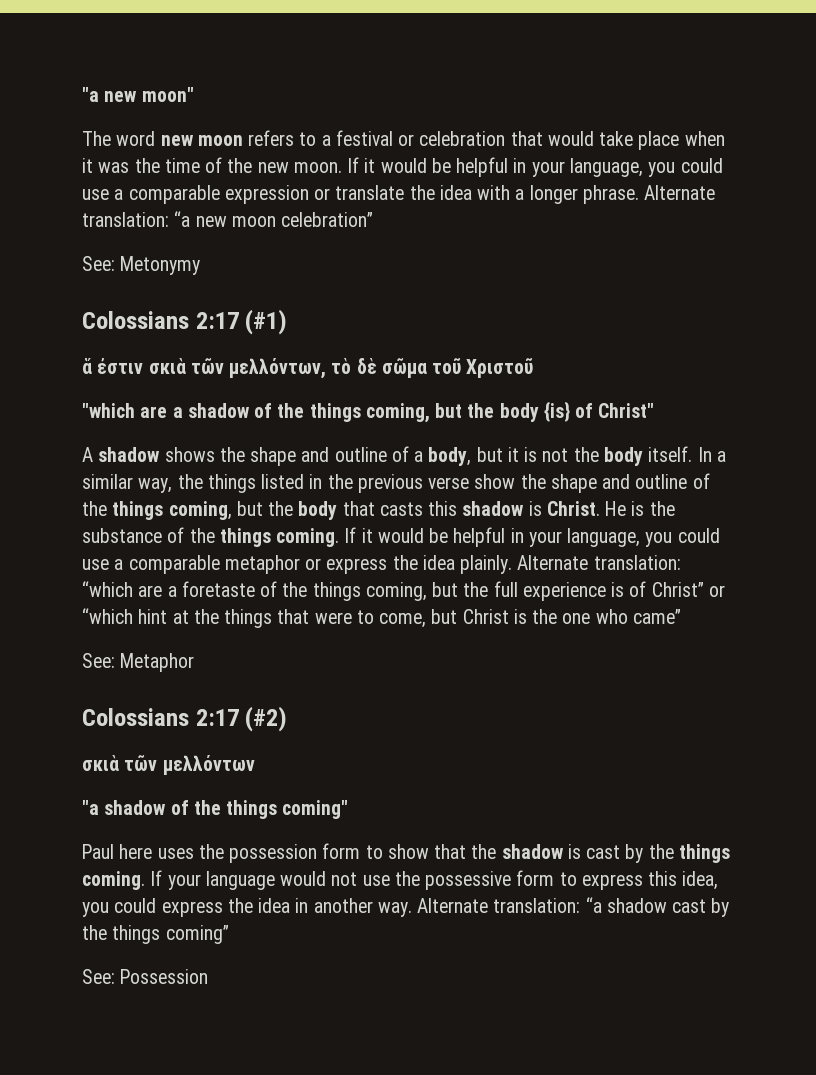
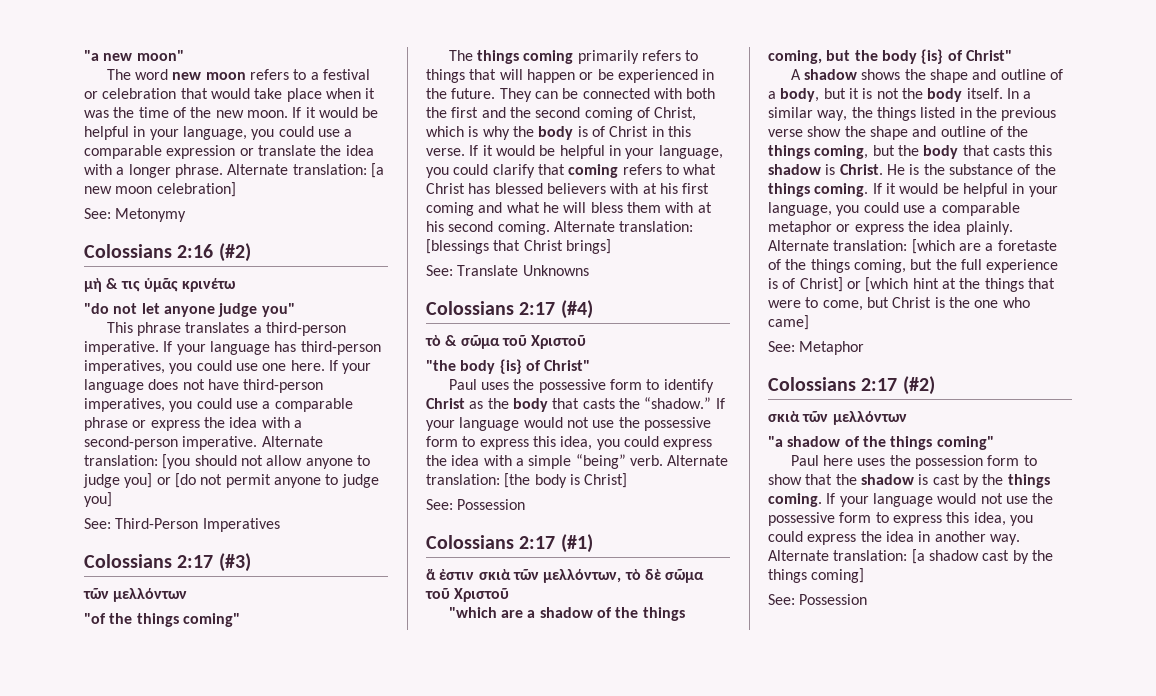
[174,211,374,227] “a new moon celebration” -> [370,163,384,178] [84,182,236,197] [a new moon celebration]
(201, 265) none -> [84,243,251,262] [84,278,236,292] [84,303,295,317] [106,322,347,336] [84,341,381,355] [84,360,372,374] [84,379,324,393] [84,398,353,412] [84,417,302,431] [84,436,323,450] [84,454,370,469] [83,473,379,488] [84,492,112,507] [84,518,280,532] [84,553,251,572] [83,588,188,602] [84,613,240,627] [448,50,699,64] [426,69,715,83] [426,88,716,102] [426,107,697,121] [426,126,691,140] [426,145,723,159] [426,164,717,178] [426,183,710,194] [426,202,712,216] [426,221,694,235] [426,239,611,254] [426,265,589,276] [426,300,593,319] [425,335,587,349] [426,359,591,374] [448,379,714,393] [426,397,725,412] [426,417,711,431] [426,436,713,450] [426,454,729,469] [426,473,628,488] [426,499,526,510] // Colossians 2:16 (#2) // μὴ & τις ὑμᾶς κρινέτω // "do not let anyone judge you" // This phrase translates a third-person imperative. If your language has third-person imperatives, you could use one here. If your language does not have third-person imperatives, you could use a comparable phrase or express the idea with a second-person imperative. Alternate translation: [you should not allow anyone to judge you] or [do not permit anyone to judge you] // See: Third-Person Imperatives // Colossians 2:17 (#3) // τῶν μελλόντων // "of the things coming" // The things coming primarily refers to things that will happen or be experienced in the future. They can be connected with both the first and the second coming of Christ, which is why the body is of Christ in this verse. If it would be helpful in your language, you could clarify that coming refers to what Christ has blessed believers with at his first coming and what he will bless them with at his second coming. Alternate translation: [blessings that Christ brings] // See: Translate Unknowns // Colossians 2:17 (#4) // τὸ & σῶμα τοῦ Χριστοῦ // "the body {is} of Christ" // Paul uses the possessive form to identify Christ as the body that casts the “shadow.” If your language would not use the possessive form to express this idea, you could express the idea with a simple “being” verb. Alternate translation: [the body is Christ] // See: Possession
[82,581,133,597] “which -> [911,239,955,254] [which
[651,582,725,597] [82,608,133,624] Christ” or “which -> [799,277,909,292] Christ] or [which
[632,609,681,624] came” -> [768,315,809,330] came]
[585,897,602,913] “a -> [911,549,925,564] [a
[165,925,229,944] coming” -> [811,568,865,583] coming]

